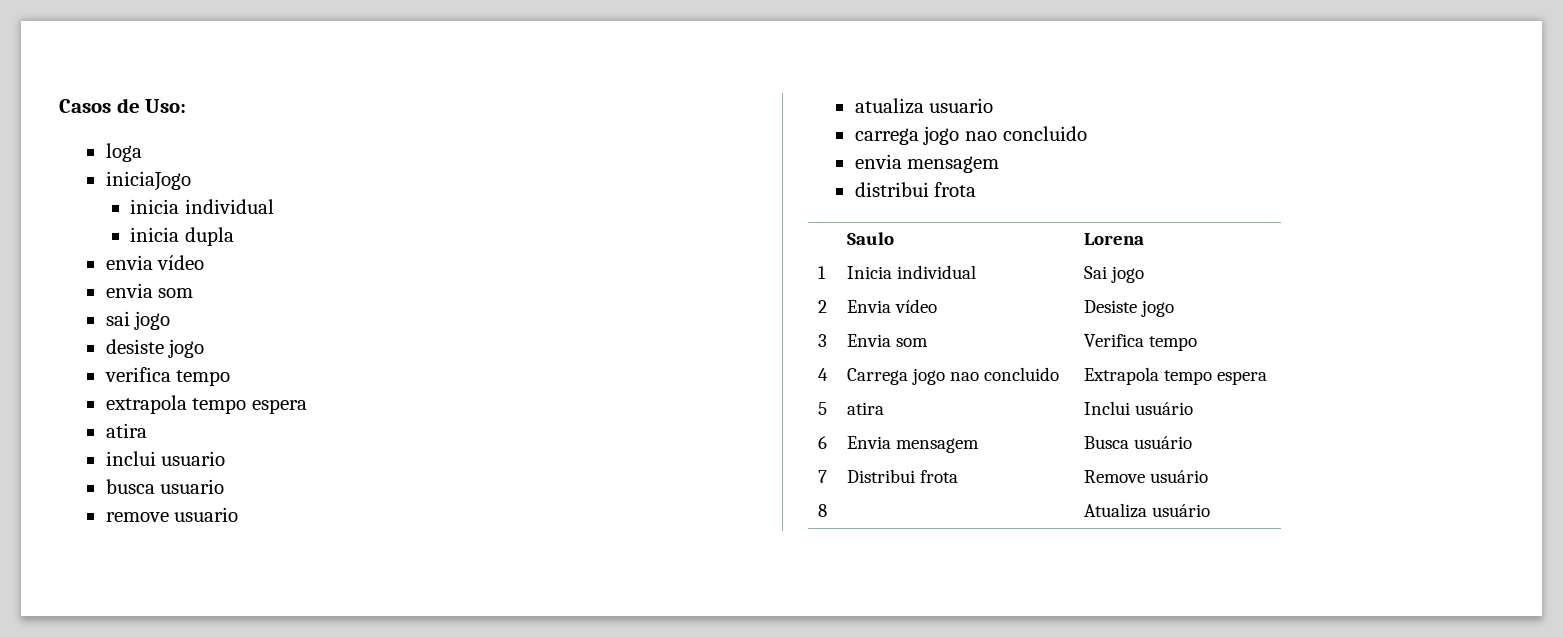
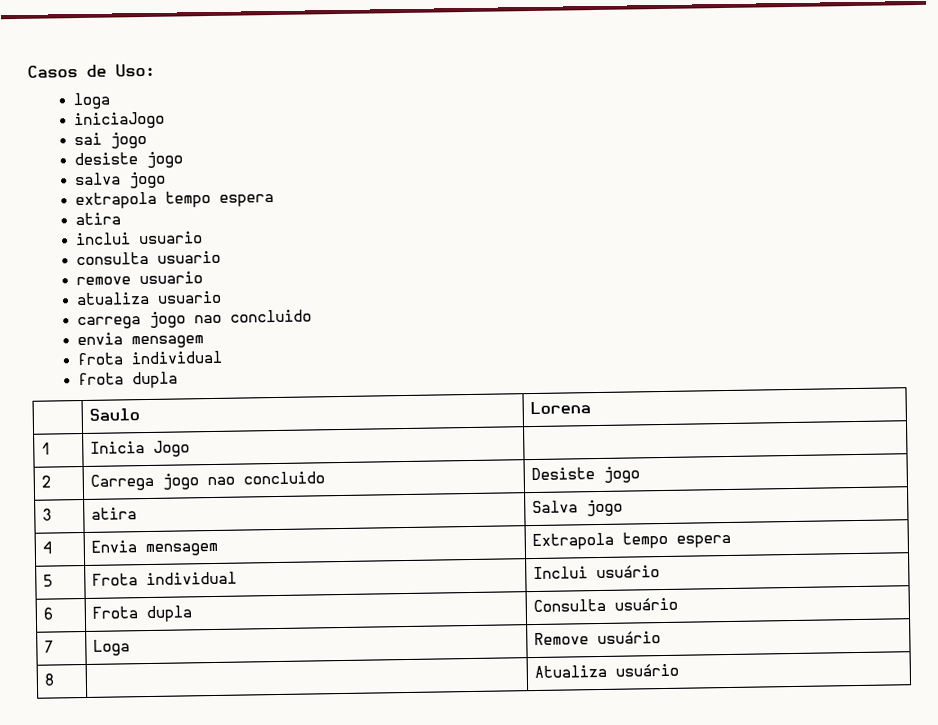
[130,199,274,214] [130,227,234,246] [105,255,205,270] [105,283,194,298] // inicia individual // inicia dupla // envia vídeo // envia som -> (165, 120) none
[104,367,231,386] verifica tempo -> [74,171,166,189] salva jogo
[105,479,155,494] busca -> [75,251,149,266] consulta
[854,182,977,197] distribui frota -> [76,350,222,366] [77,371,178,389] frota individual // frota dupla
[896,265,976,279] [1083,266,1144,283] [817,300,827,313] [846,299,937,313] [1083,300,1174,317] [817,334,827,347] [846,334,928,347] [1083,334,1197,351] [817,368,828,381] [846,367,1059,385] individual | Sai jogo // 2 | Envia vídeo | Desiste jogo // 3 | Envia som | Verifica tempo // 4 | Carrega jogo nao concluido -> [153,440,191,457] [41,475,52,488] [90,471,326,491] [531,466,641,483] [42,508,53,521] [91,507,138,520] [532,499,624,517] [42,541,53,554] [91,540,219,557] Jogo | // 2 | Carrega jogo nao concluido | Desiste jogo // 3 | atira | Salva jogo // 4 | Envia mensagem
[846,402,884,415] atira -> [92,571,238,586] Frota individual
[846,436,979,453] [1083,436,1129,449] Envia mensagem | Busca -> [92,605,193,623] [533,598,607,613] Frota dupla | Consulta
[846,469,958,483] Distribui frota -> [93,639,131,656] Loga

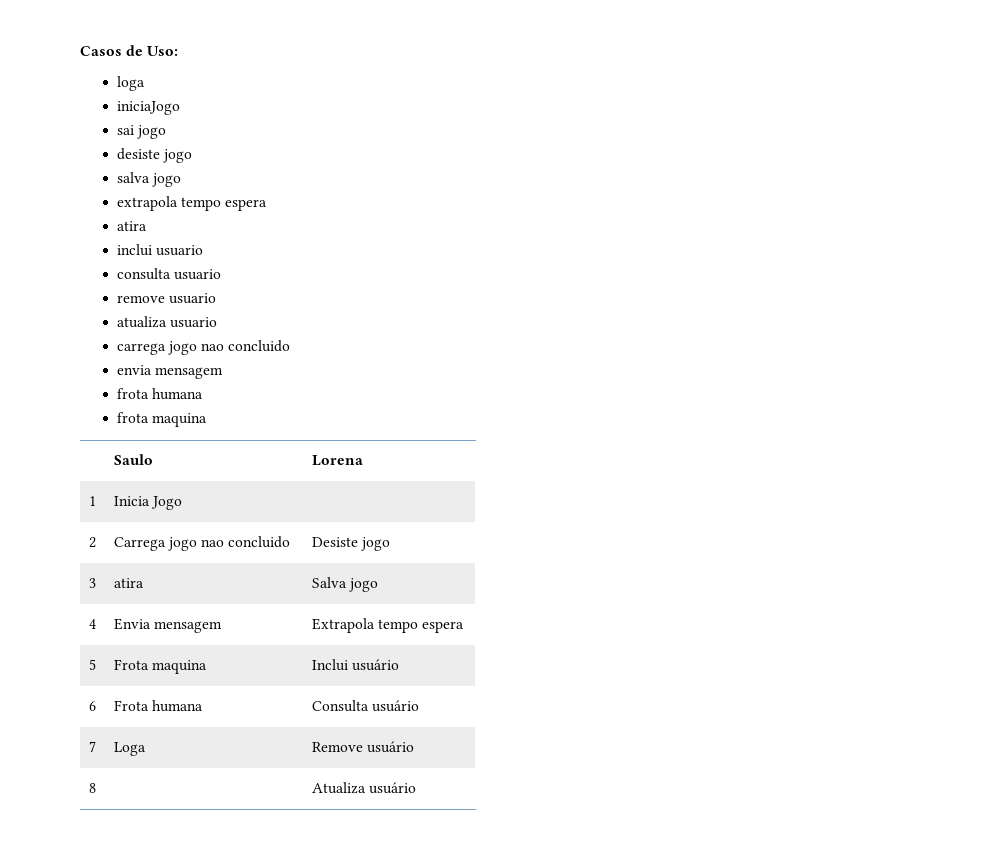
[130,350,222,365] [77,371,178,389] individual // frota dupla -> [152,388,204,400] [116,412,208,427] humana // frota maquina
[146,571,238,586] individual -> [151,660,207,674] maquina
[146,605,193,623] dupla -> [151,700,203,712] humana

